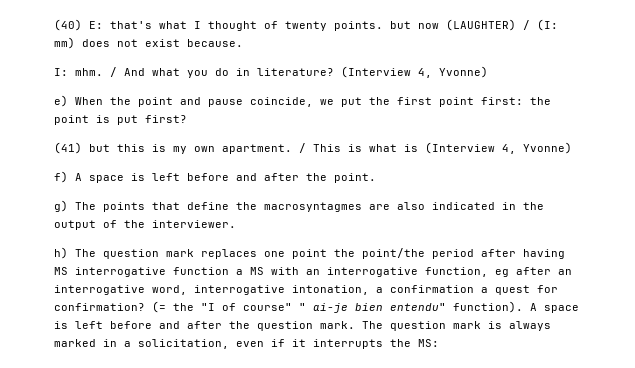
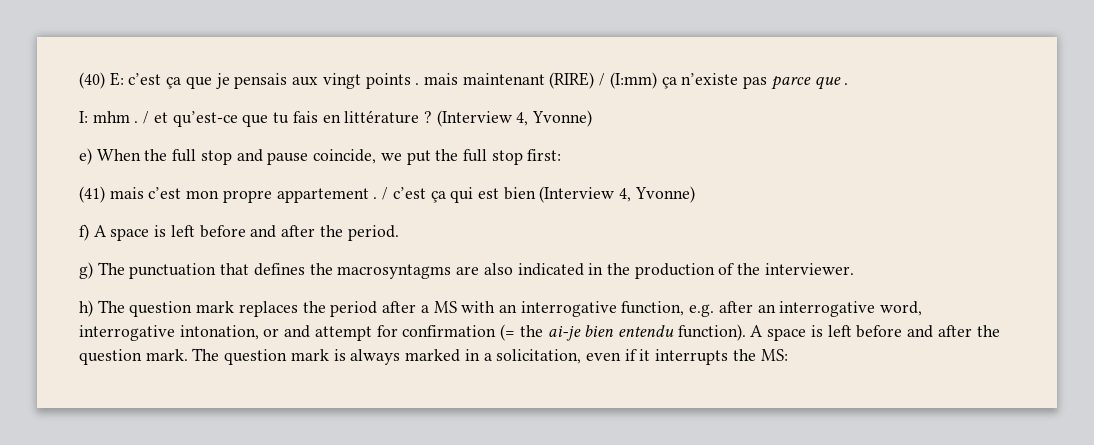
[110,19,558,31] [54,37,243,49] [54,67,334,78] that's what I thought of twenty points. but now (LAUGHTER) / (I: mm) does not exist because. // I: mhm. / And what you do in literature? -> [128,72,849,90] [79,110,432,127] c’est ça que je pensais aux vingt points . mais maintenant (RIRE) / (I:mm) ça n’existe pas parce que . // I: mhm . / et qu’est-ce que tu fais en littérature ?
[138,97,173,107] point -> [172,149,232,165] full stop
[397,97,474,107] first point -> [462,149,523,165] full stop
[530,97,551,105] [54,115,187,125] [54,142,418,154] the point is put first? // (41) but this is my own apartment. / This is what is -> [79,186,536,203] // (41) mais c’est mon propre appartement . / c’est ça qui est bien
[334,173,376,183] point. -> [347,225,399,241] period.
[103,202,362,212] points that define the macrosyntagmes -> [129,263,452,279] punctuation that defines the macrosyntagms
[54,220,96,230] output -> [634,263,715,279] production
[264,248,565,259] [54,267,229,277] one point the point/the period after having MS interrogative function -> [302,301,417,317] the period after
[495,269,509,277] eg -> [689,304,715,317] e.g.
[376,285,558,295] [54,301,306,313] a confirmation a quest for confirmation? (= the "I of course" " -> [263,324,543,341] or and attempt for confirmation (= the
[390,303,446,311] entendu" -> [617,325,674,337] entendu

